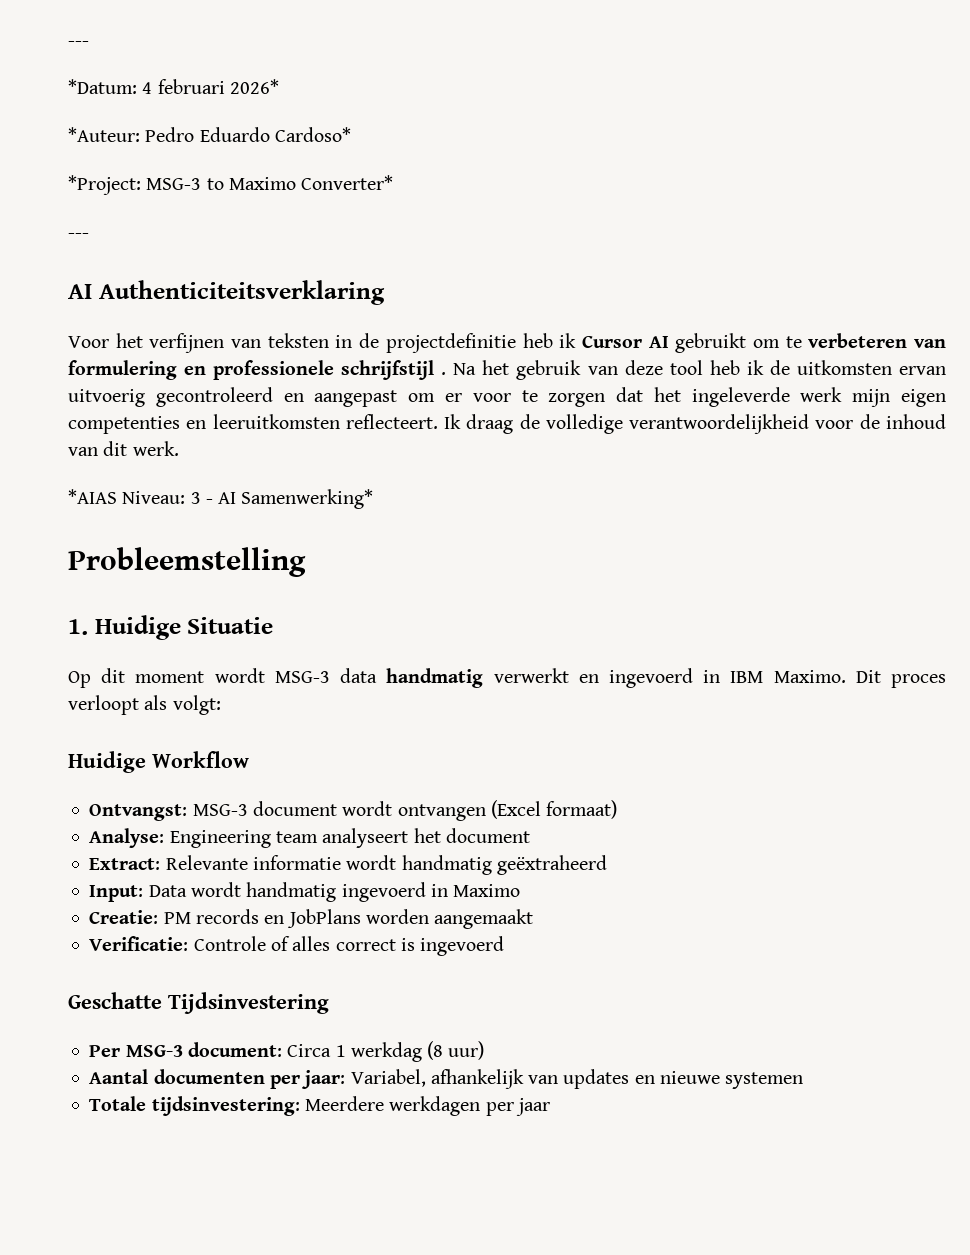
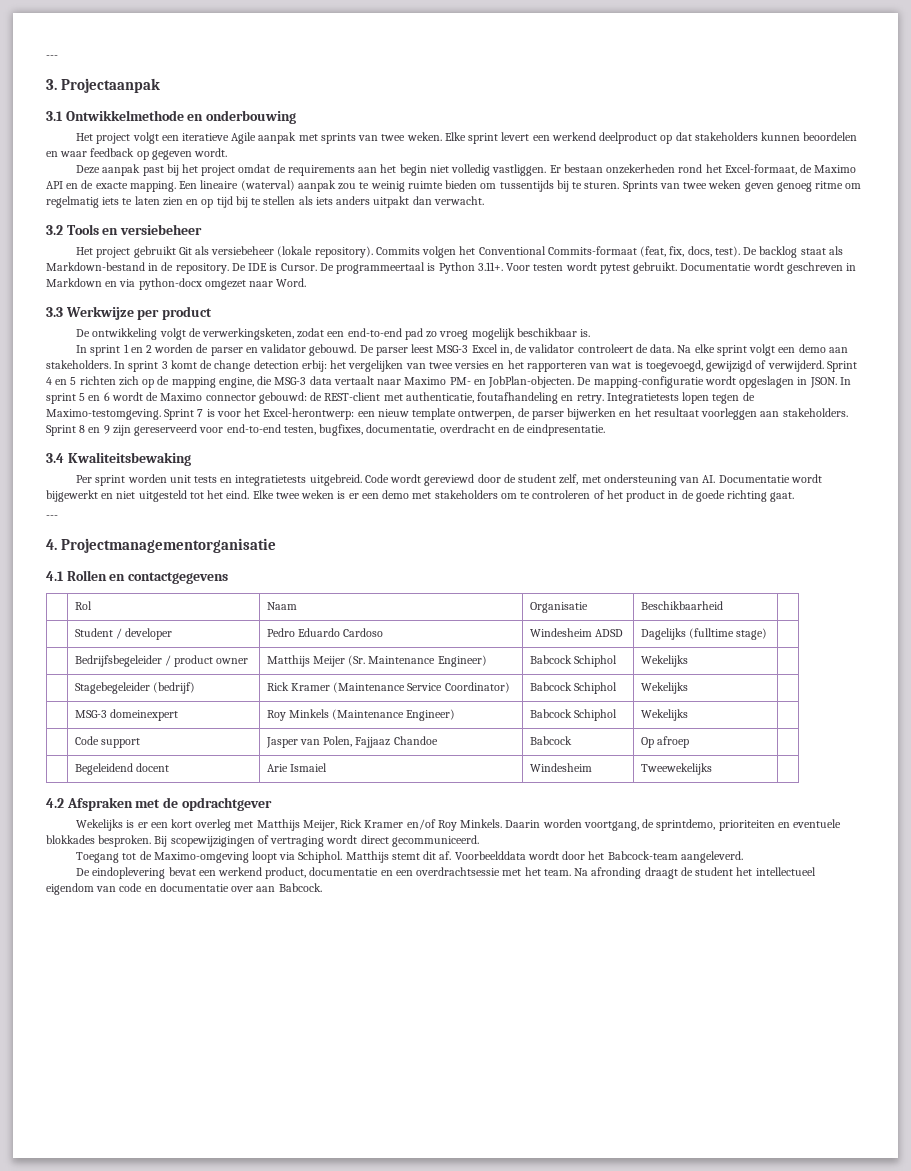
[68,41,89,46] [68,79,279,94] [68,127,351,142] [68,175,394,195] [68,233,89,238] [68,280,385,305] [68,333,946,353] [68,360,947,380] [68,387,947,407] [68,414,946,434] [68,441,179,456] [68,489,374,509] [68,547,306,577] [68,615,274,640] [68,668,946,688] [68,695,221,715] [68,751,249,773] [89,800,618,821] [89,828,530,848] [89,855,607,875] [89,882,521,902] [89,909,534,929] [89,936,505,956] [68,992,329,1014] [89,1041,485,1062] [89,1069,804,1089] [89,1096,550,1116] --- // *Datum: 4 februari 2026* // *Auteur: Pedro Eduardo Cardoso* // *Project: MSG-3 to Maximo Converter* // --- // AI Authenticiteitsverklaring // Voor het verfijnen van teksten in de projectdefinitie heb ik Cursor AI gebruikt om te verbeteren van formulering en professionele schrijfstijl . Na het gebruik van deze tool heb ik de uitkomsten ervan uitvoerig gecontroleerd en aangepast om er voor te zorgen dat het ingeleverde werk mijn eigen competenties en leeruitkomsten reflecteert. Ik draag de volledige verantwoordelijkheid voor de inhoud van dit werk. // *AIAS Niveau: 3 - AI Samenwerking* // Probleemstelling // 1. Huidige Situatie // Op dit moment wordt MSG-3 data handmatig verwerkt en ingevoerd in IBM Maximo. Dit proces verloopt als volgt: // Huidige Workflow // Ontvangst: MSG-3 document wordt ontvangen (Excel formaat) // Analyse: Engineering team analyseert het document // Extract: Relevante informatie wordt handmatig geëxtraheerd // Input: Data wordt handmatig ingevoerd in Maximo // Creatie: PM records en JobPlans worden aangemaakt // Verificatie: Controle of alles correct is ingevoerd // Geschatte Tijdsinvestering // Per MSG-3 document: Circa 1 werkdag (8 uur) // Aantal documenten per jaar: Variabel, afhankelijk van updates en nieuwe systemen // Totale tijdsinvestering: Meerdere werkdagen per jaar -> [46,55,58,59] [46,78,161,93] [46,110,296,124] [76,132,858,144] [46,148,228,160] [76,164,857,176] [46,180,862,192] [46,196,484,208] [46,224,202,235] [76,246,843,258] [46,262,857,274] [46,278,307,290] [46,306,212,320] [76,328,591,340] [76,344,848,356] [46,360,857,372] [46,376,851,388] [46,392,755,404] [46,408,848,420] [46,424,606,436] [46,452,191,466] [76,474,822,486] [46,490,795,502] [46,515,58,519] [46,538,277,553] [46,570,228,584] [74,601,92,610] [266,602,297,610] [529,602,588,613] [640,601,723,610] [74,628,173,640] [266,628,384,637] [529,628,623,637] [640,628,768,640] [74,655,249,667] [266,655,487,667] [529,655,617,667] [640,655,688,667] [74,682,195,694] [266,682,510,693] [529,682,617,694] [640,682,688,694] [74,709,178,721] [266,709,456,721] [529,709,617,721] [640,709,688,721] [74,736,140,748] [265,736,438,748] [529,736,572,745] [640,736,689,748] [74,763,169,775] [266,763,327,772] [529,763,592,772] [640,763,712,775] [46,797,272,811] [76,819,842,831] [46,835,479,847] [76,851,743,863] [76,867,816,879] [46,883,322,895] --- // 3. Projectaanpak // 3.1 Ontwikkelmethode en onderbouwing // Het project volgt een iteratieve Agile aanpak met sprints van twee weken. Elke sprint levert een werkend deelproduct op dat stakeholders kunnen beoordelen en waar feedback op gegeven wordt. // Deze aanpak past bij het project omdat de requirements aan het begin niet volledig vastliggen. Er bestaan onzekerheden rond het Excel-formaat, de Maximo API en de exacte mapping. Een lineaire (waterval) aanpak zou te weinig ruimte bieden om tussentijds bij te sturen. Sprints van twee weken geven genoeg ritme om regelmatig iets te laten zien en op tijd bij te stellen als iets anders uitpakt dan verwacht. // 3.2 Tools en versiebeheer // Het project gebruikt Git als versiebeheer (lokale repository). Commits volgen het Conventional Commits-formaat (feat, fix, docs, test). De backlog staat als Markdown-bestand in de repository. De IDE is Cursor. De programmeertaal is Python 3.11+. Voor testen wordt pytest gebruikt. Documentatie wordt geschreven in Markdown en via python-docx omgezet naar Word. // 3.3 Werkwijze per product // De ontwikkeling volgt de verwerkingsketen, zodat een end-to-end pad zo vroeg mogelijk beschikbaar is. // In sprint 1 en 2 worden de parser en validator gebouwd. De parser leest MSG-3 Excel in, de validator controleert de data. Na elke sprint volgt een demo aan stakeholders. In sprint 3 komt de change detection erbij: het vergelijken van twee versies en het rapporteren van wat is toegevoegd, gewijzigd of verwijderd. Sprint 4 en 5 richten zich op de mapping engine, die MSG-3 data vertaalt naar Maximo PM- en JobPlan-objecten. De mapping-configuratie wordt opgeslagen in JSON. In sprint 5 en 6 wordt de Maximo connector gebouwd: de REST-client met authenticatie, foutafhandeling en retry. Integratietests lopen tegen de Maximo-testomgeving. Sprint 7 is voor het Excel-herontwerp: een nieuw template ontwerpen, de parser bijwerken en het resultaat voorleggen aan stakeholders. Sprint 8 en 9 zijn gereserveerd voor end-to-end testen, bugfixes, documentatie, overdracht en de eindpresentatie. // 3.4 Kwaliteitsbewaking // Per sprint worden unit tests en integratietests uitgebreid. Code wordt gereviewd door de student zelf, met ondersteuning van AI. Documentatie wordt bijgewerkt en niet uitgesteld tot het eind. Elke twee weken is er een demo met stakeholders om te controleren of het product in de goede richting gaat. // --- // 4. Projectmanagementorganisatie // 4.1 Rollen en contactgegevens // | Rol | Naam | Organisatie | Beschikbaarheid | // | Student / developer | Pedro Eduardo Cardoso | Windesheim ADSD | Dagelijks (fulltime stage) | // | Bedrijfsbegeleider / product owner | Matthijs Meijer (Sr. Maintenance Engineer) | Babcock Schiphol | Wekelijks | // | Stagebegeleider (bedrijf) | Rick Kramer (Maintenance Service Coordinator) | Babcock Schiphol | Wekelijks | // | MSG-3 domeinexpert | Roy Minkels (Maintenance Engineer) | Babcock Schiphol | Wekelijks | // | Code support | Jasper van Polen, Fajjaaz Chandoe | Babcock | Op afroep | // | Begeleidend docent | Arie Ismaiel | Windesheim | Tweewekelijks | // 4.2 Afspraken met de opdrachtgever // Wekelijks is er een kort overleg met Matthijs Meijer, Rick Kramer en/of Roy Minkels. Daarin worden voortgang, de sprintdemo, prioriteiten en eventuele blokkades besproken. Bij scopewijzigingen of vertraging wordt direct gecommuniceerd. // Toegang tot de Maximo-omgeving loopt via Schiphol. Matthijs stemt dit af. Voorbeelddata wordt door het Babcock-team aangeleverd. // De eindoplevering bevat een werkend product, documentatie en een overdrachtsessie met het team. Na afronding draagt de student het intellectueel eigendom van code en documentatie over aan Babcock.

